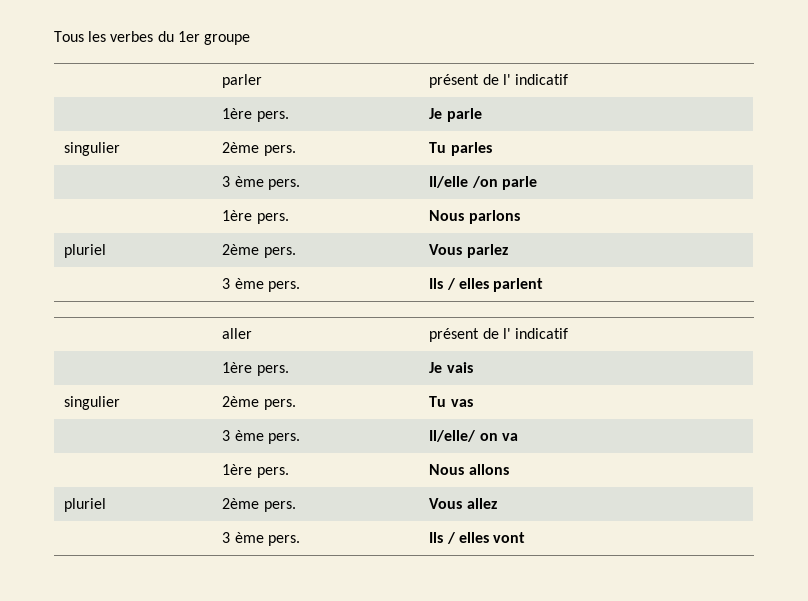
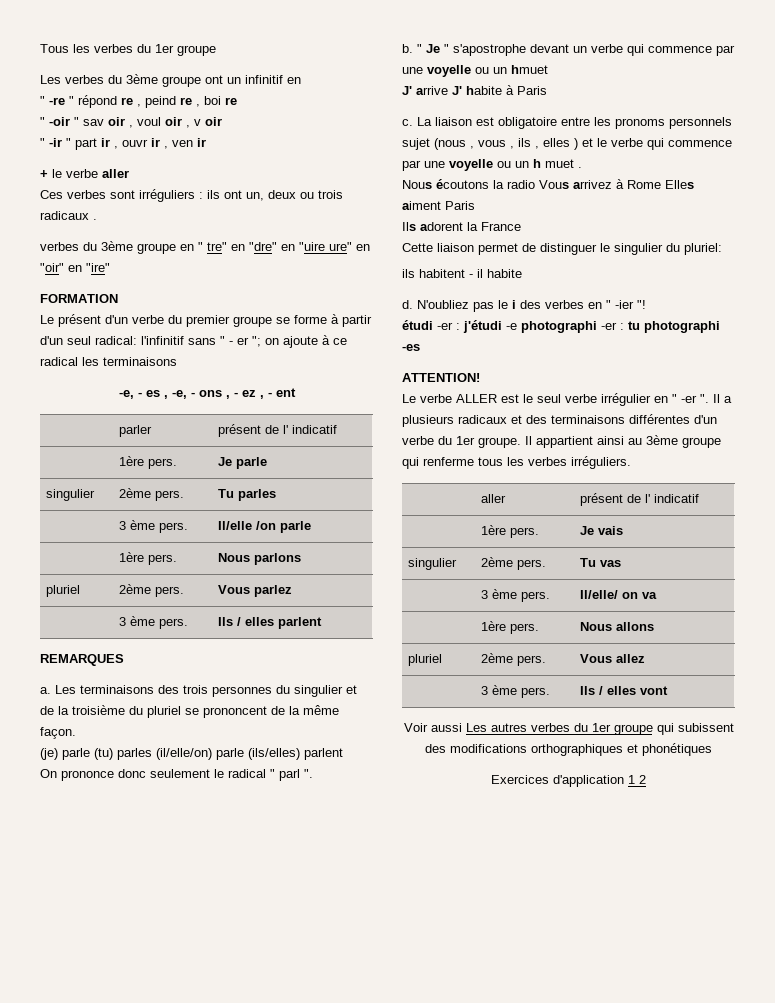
(250, 39) none -> [40,74,301,87] [40,95,237,108] [40,117,222,128] [40,138,206,150] [40,169,129,178] [40,189,343,202] [40,211,97,220] [40,241,370,254] [40,263,110,272] [40,294,118,303] [40,314,372,327] [40,335,347,348] [40,357,177,366] [118,388,296,399] // Les verbes du 3ème groupe ont un infinitif en // " -re " répond re , peind re , boi re // " -oir " sav oir , voul oir , v oir // " -ir " part ir , ouvr ir , ven ir // + le verbe aller // Ces verbes sont irréguliers : ils ont un, deux ou trois radicaux . // verbes du 3ème groupe en " tre" en "dre" en "uire ure" en "oir" en "ire" // FORMATION // Le présent d'un verbe du premier groupe se forme à partir d'un seul radical: l'infinitif sans " - er "; on ajoute à ce radical les terminaisons // -e, - es , -e, - ons , - ez , - ent
(543, 285) none -> [40,654,124,666] [40,685,357,697] [40,705,339,718] [40,727,76,739] [40,748,343,760] [40,769,313,781] [402,44,735,56] [402,65,548,77] [402,85,547,95] [402,117,732,129] [402,138,732,150] [402,159,582,171] [402,179,694,189] [402,201,475,210] [402,222,521,231] [402,243,722,255] [402,269,522,278] [402,300,646,312] [402,320,720,333] [402,344,420,351] [402,373,480,382] [402,393,732,406] [402,414,717,427] [402,435,721,448] [402,456,631,469] // REMARQUES // a. Les terminaisons des trois personnes du singulier et de la troisième du pluriel se prononcent de la même façon. // (je) parle (tu) parles (il/elle/on) parle (ils/elles) parlent // On prononce donc seulement le radical " parl ". // b. " Je " s'apostrophe devant un verbe qui commence par une voyelle ou un hmuet // J' arrive J' habite à Paris // c. La liaison est obligatoire entre les pronoms personnels sujet (nous , vous , ils , elles ) et le verbe qui commence par une voyelle ou un h muet . // Nous écoutons la radio Vous arrivez à Rome Elles aiment Paris // Ils adorent la France // Cette liaison permet de distinguer le singulier du pluriel: // ils habitent - il habite // d. N'oubliez pas le i des verbes en " -ier "! // étudi -er : j'étudi -e photographi -er : tu photographi -es // ATTENTION! // Le verbe ALLER est le seul verbe irrégulier en " -er ". Il a plusieurs radicaux et des terminaisons différentes d'un verbe du 1er groupe. Il appartient ainsi au 3ème groupe qui renferme tous les verbes irréguliers.
(525, 537) none -> [403,723,734,735] [425,743,712,756] [491,775,646,787] // Voir aussi Les autres verbes du 1er groupe qui subissent des modifications orthographiques et phonétiques // Exercices d'application 1 2

